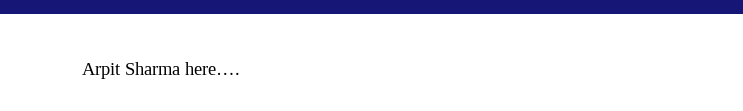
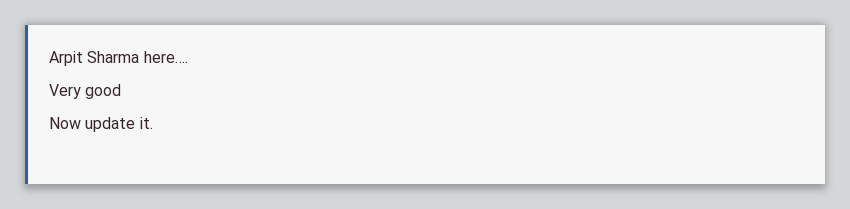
(240, 68) none -> [49,84,122,99] [49,117,153,132] // Very good // Now update it.

